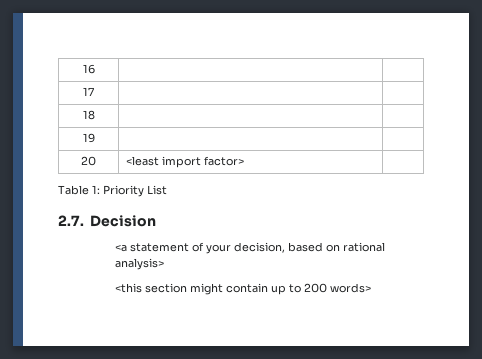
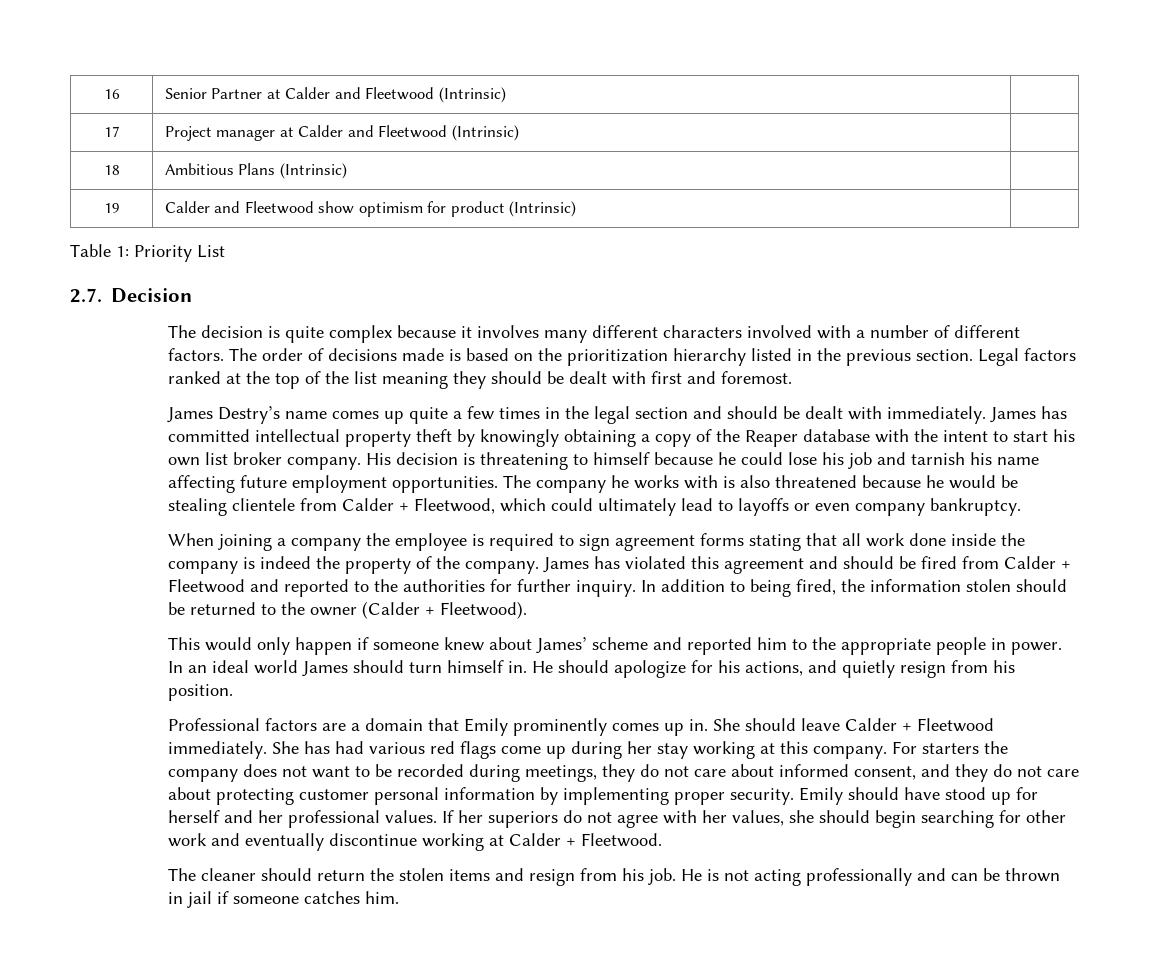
[83,87,94,96] [82,110,95,120] [82,133,95,143] [81,156,96,166] [125,156,244,168] | // 17 | | // 18 | | // 19 | | // 20 | <least import factor> -> [164,87,506,103] [103,126,120,137] [164,125,519,141] [103,165,120,175] [164,163,347,179] [103,203,120,213] [164,201,577,217] Senior Partner at Calder and Fleetwood (Intrinsic) | // 17 | Project manager at Calder and Fleetwood (Intrinsic) | // 18 | Ambitious Plans (Intrinsic) | // 19 | Calder and Fleetwood show optimism for product (Intrinsic)
[115,242,386,254] [115,258,165,270] [115,283,372,295] <a statement of your decision, based on rational analysis> // <this section might contain up to 200 words> -> [167,325,1020,343] [167,348,1076,366] [167,371,792,389] [166,406,1067,424] [167,429,1075,447] [167,452,1039,470] [167,475,1018,493] [167,498,1021,516] [167,533,1025,551] [167,556,1071,574] [167,579,1067,597] [167,601,527,619] [167,637,1062,655] [167,660,1015,678] [167,684,233,701] [167,718,994,736] [167,741,1008,759] [167,764,1079,782] [167,787,1038,805] [167,810,1066,828] [167,833,662,851] [167,868,1060,886] [167,891,399,908] The decision is quite complex because it involves many different characters involved with a number of different factors. The order of decisions made is based on the prioritization hierarchy listed in the previous section. Legal factors ranked at the top of the list meaning they should be dealt with first and foremost. // James Destry’s name comes up quite a few times in the legal section and should be dealt with immediately. James has committed intellectual property theft by knowingly obtaining a copy of the Reaper database with the intent to start his own list broker company. His decision is threatening to himself because he could lose his job and tarnish his name affecting future employment opportunities. The company he works with is also threatened because he would be stealing clientele from Calder + Fleetwood, which could ultimately lead to layoffs or even company bankruptcy. // When joining a company the employee is required to sign agreement forms stating that all work done inside the company is indeed the property of the company. James has violated this agreement and should be fired from Calder + Fleetwood and reported to the authorities for further inquiry. In addition to being fired, the information stolen should be returned to the owner (Calder + Fleetwood). // This would only happen if someone knew about James’ scheme and reported him to the appropriate people in power. In an ideal world James should turn himself in. He should apologize for his actions, and quietly resign from his position. // Professional factors are a domain that Emily prominently comes up in. She should leave Calder + Fleetwood immediately. She has had various red flags come up during her stay working at this company. For starters the company does not want to be recorded during meetings, they do not care about informed consent, and they do not care about protecting customer personal information by implementing proper security. Emily should have stood up for herself and her professional values. If her superiors do not agree with her values, she should begin searching for other work and eventually discontinue working at Calder + Fleetwood. // The cleaner should return the stolen items and resign from his job. He is not acting professionally and can be thrown in jail if someone catches him.

